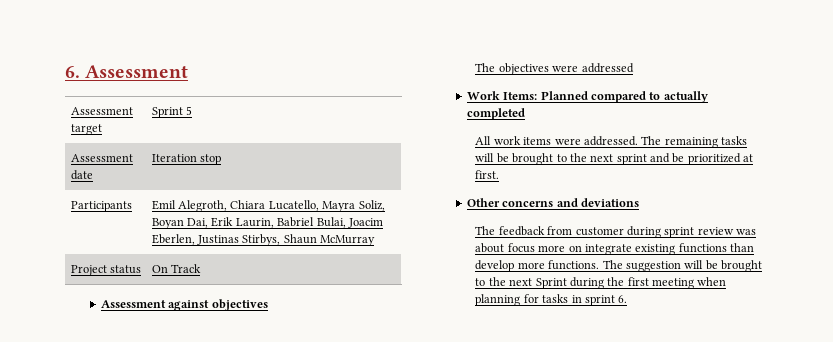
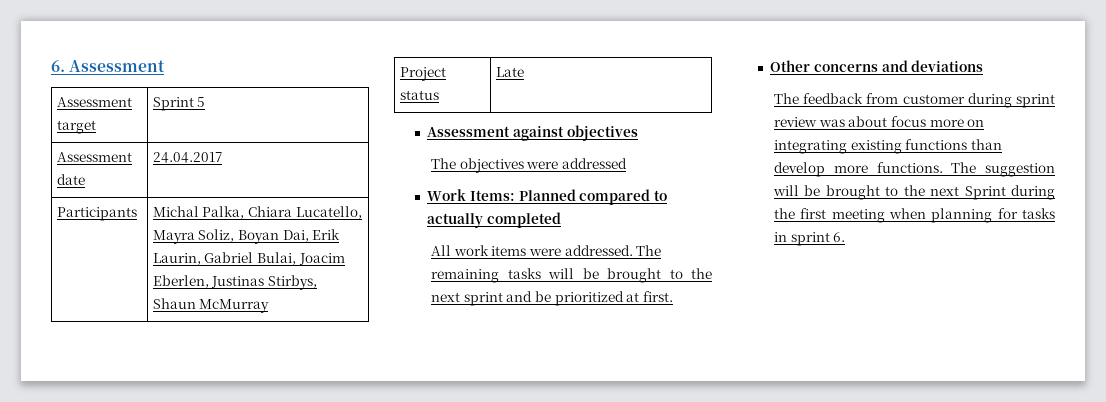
[151,154,222,165] Iteration stop -> [152,152,222,163] 24.04.2017
[151,200,228,212] Emil Alegroth, -> [152,206,245,219] Michal Palka,
[277,217,315,227] Babriel -> [204,252,254,263] Gabriel
[151,264,202,273] On Track -> [495,67,524,77] Late
[584,244,632,255] integrate -> [774,140,848,154] integrating

